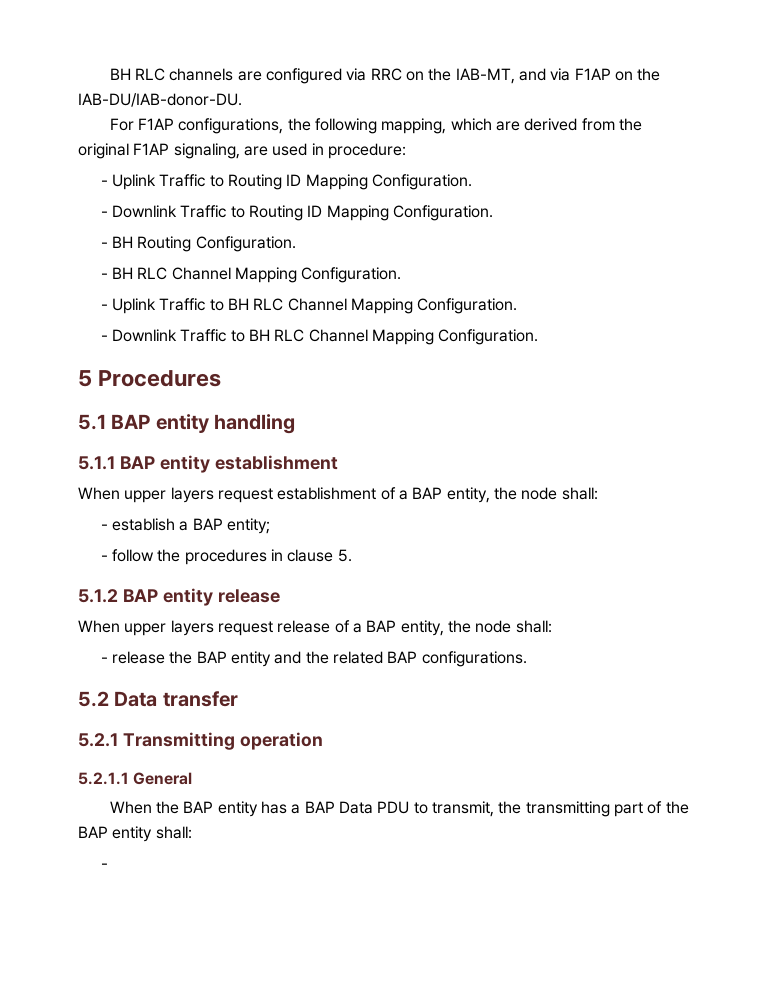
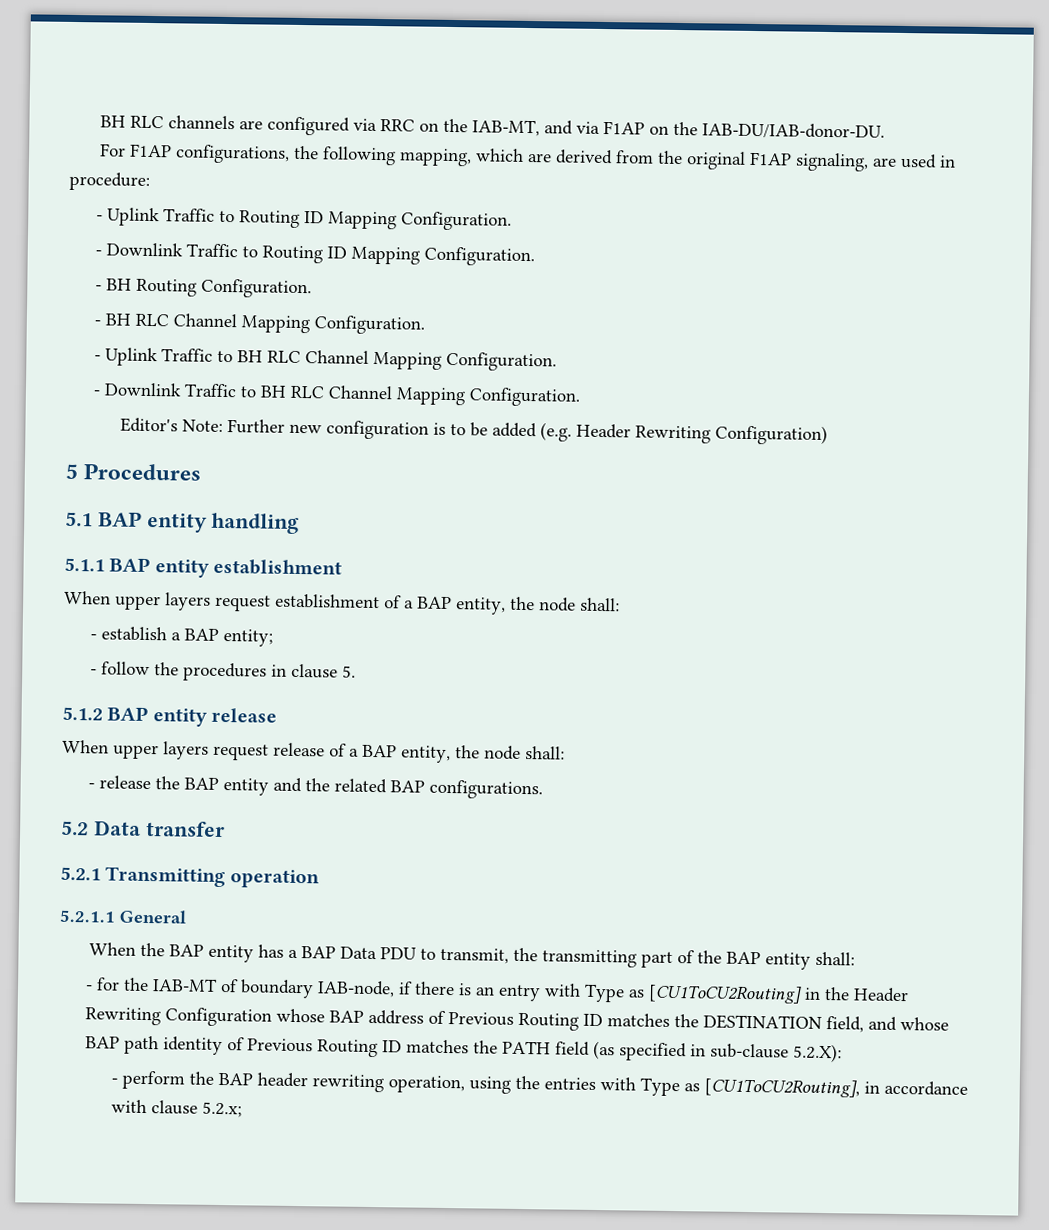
(539, 337) none -> [119,417,828,446] // Editor's Note: Further new configuration is to be added (e.g. Header Rewriting Configuration)
(108, 866) none -> [95,977,909,1004] [84,1007,949,1033] [84,1035,842,1063] [110,1070,968,1098] [110,1099,242,1118] for the IAB-MT of boundary IAB-node, if there is an entry with Type as [CU1ToCU2Routing] in the Header Rewriting Configuration whose BAP address of Previous Routing ID matches the DESTINATION field, and whose BAP path identity of Previous Routing ID matches the PATH field (as specified in sub-clause 5.2.X): // - perform the BAP header rewriting operation, using the entries with Type as [CU1ToCU2Routing], in accordance with clause 5.2.x;

